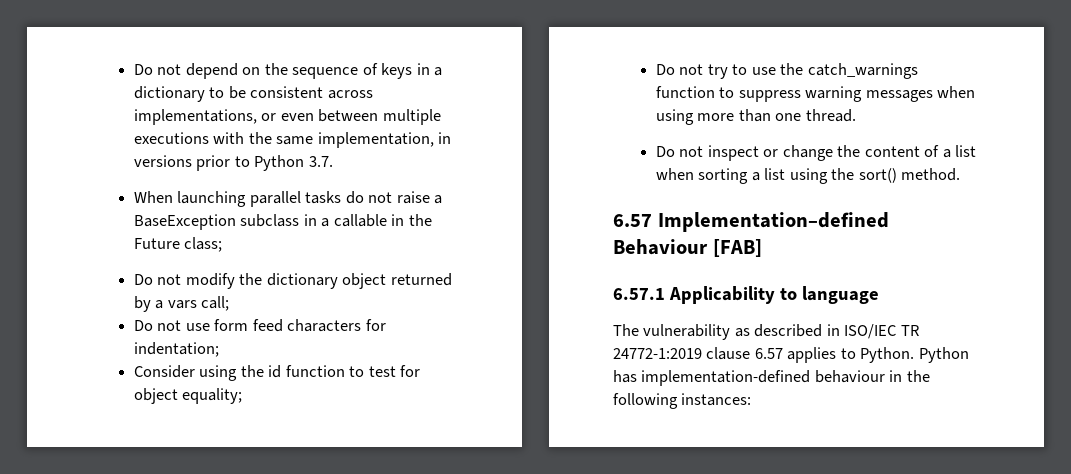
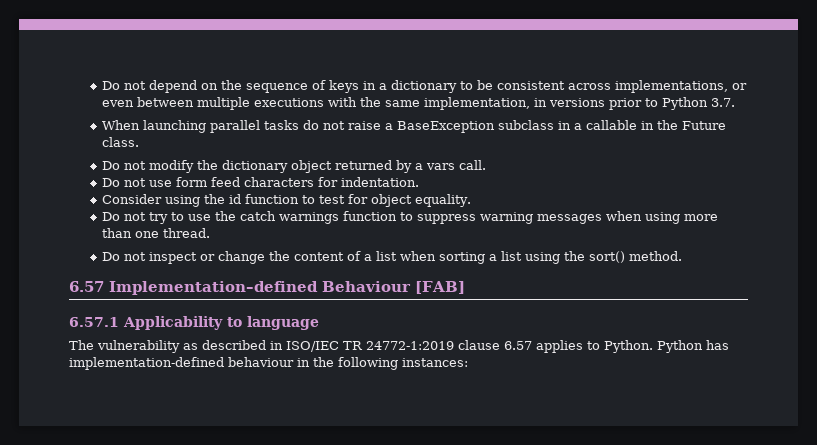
[184,237,223,252] class; -> [102,137,140,147] class.
[201,296,230,311] call; -> [459,160,487,170] call.
[133,342,219,357] indentation; -> [341,177,420,187] indentation.
[182,388,243,404] equality; -> [415,194,472,207] equality.
[807,63,918,79] catch_warnings -> [240,211,340,224] catch warnings

